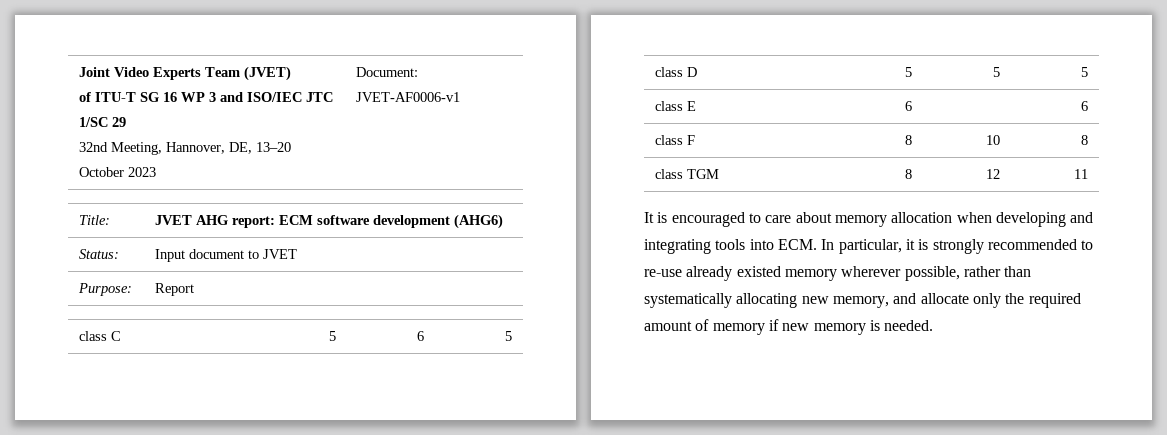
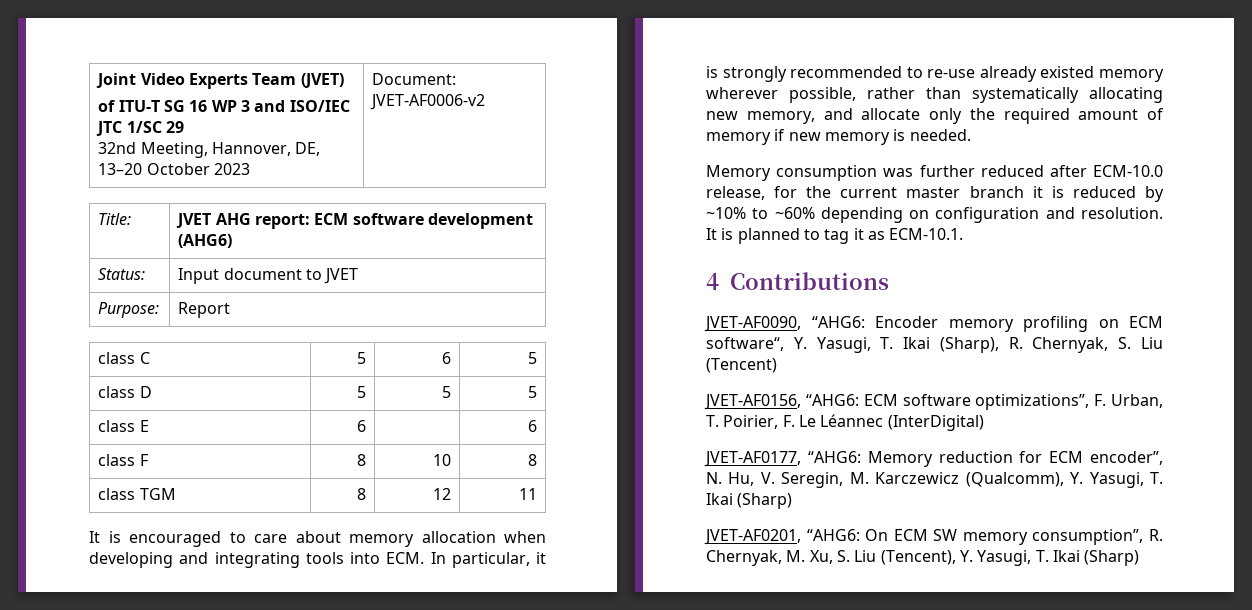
[356,92,461,102] JVET-AF0006-v1 -> [370,94,486,110] JVET-AF0006-v2
(934, 325) none -> [706,165,1163,181] [706,186,1164,202] [706,207,1163,223] [706,228,964,244] [706,272,889,290] [704,316,1163,332] [706,337,1163,353] [706,358,777,373] [704,394,1163,410] [706,414,984,431] [704,451,1163,467] [706,472,1163,488] [706,493,793,509] [704,529,1163,545] [706,550,1140,566] // Memory consumption was further reduced after ECM-10.0 release, for the current master branch it is reduced by ~10% to ~60% depending on configuration and resolution. It is planned to tag it as ECM-10.1. // 4 Contributions // JVET-AF0090, “AHG6: Encoder memory profiling on ECM software“, Y. Yasugi, T. Ikai (Sharp), R. Chernyak, S. Liu (Tencent) // JVET-AF0156, “AHG6: ECM software optimizations”, F. Urban, T. Poirier, F. Le Léannec (InterDigital) // JVET-AF0177, “AHG6: Memory reduction for ECM encoder”, N. Hu, V. Seregin, M. Karczewicz (Qualcomm), Y. Yasugi, T. Ikai (Sharp) // JVET-AF0201, “AHG6: On ECM SW memory consumption”, R. Chernyak, M. Xu, S. Liu (Tencent), Y. Yasugi, T. Ikai (Sharp)

